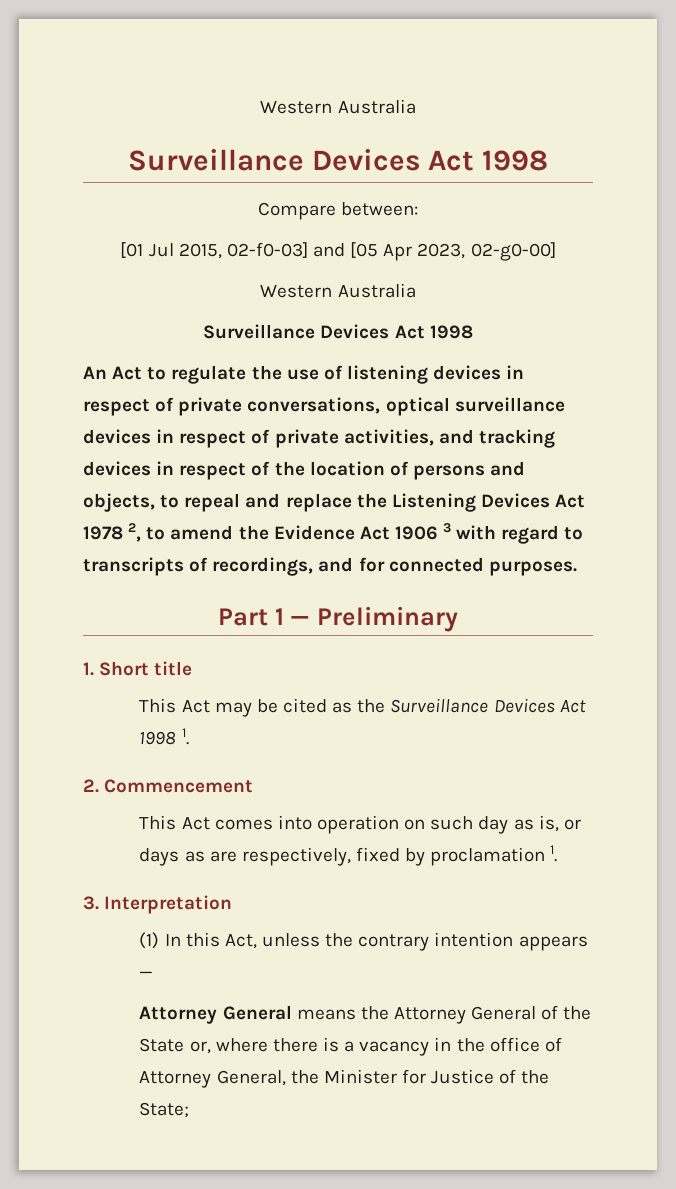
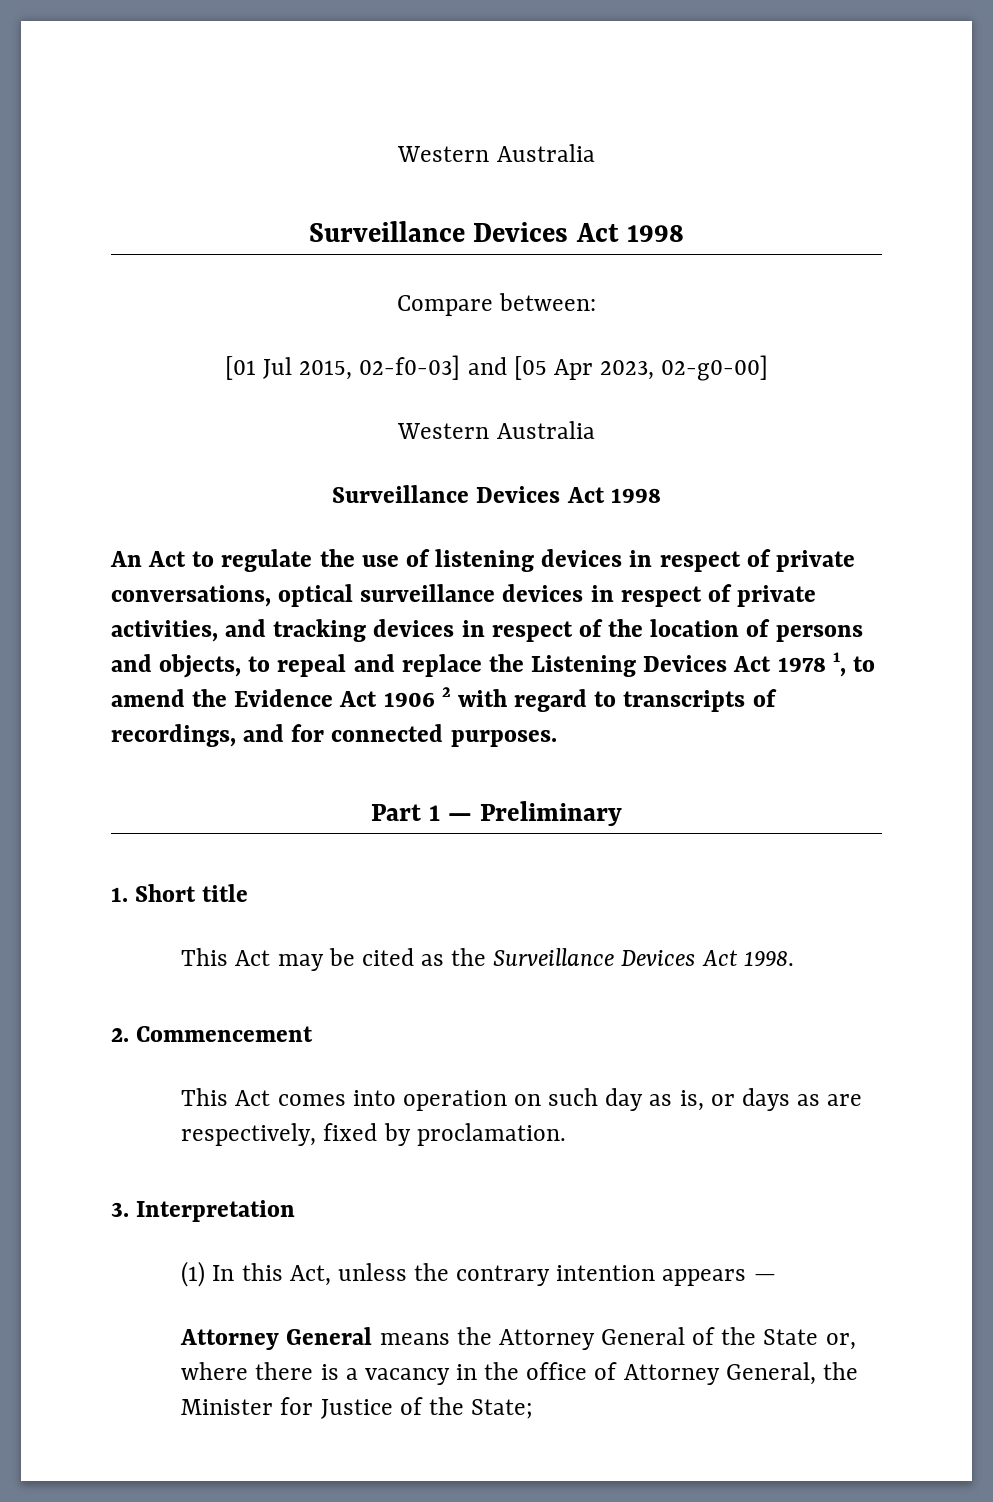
[128,523,142,542] 2, -> [832,652,846,677] 1,
[443,523,452,533] 3 -> [441,687,451,697] 2
[139,728,189,745] 1998 1. -> [743,951,794,966] 1998.
[430,845,558,866] proclamation 1. -> [416,1123,566,1146] proclamation.

